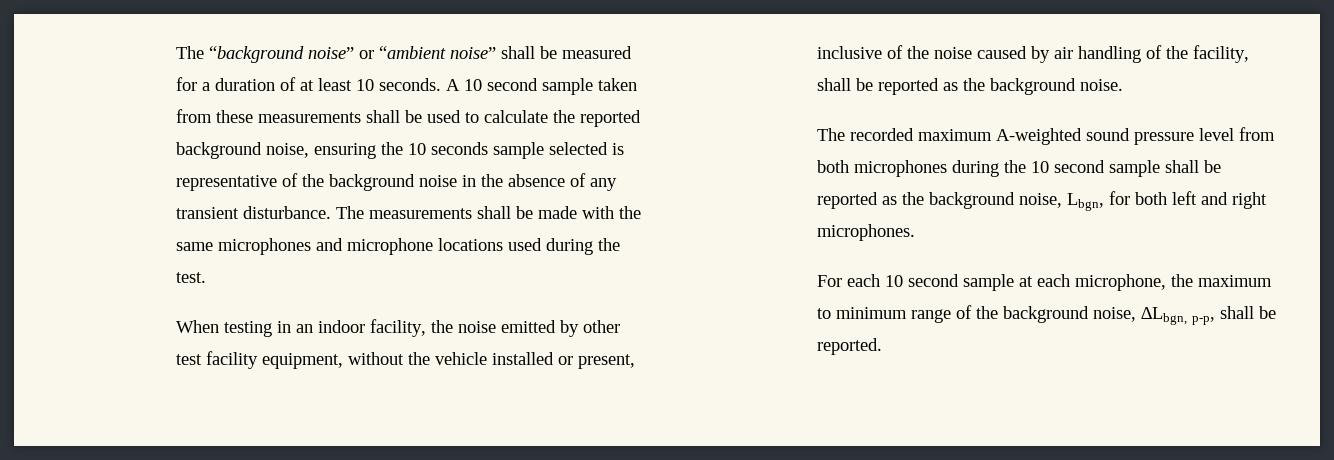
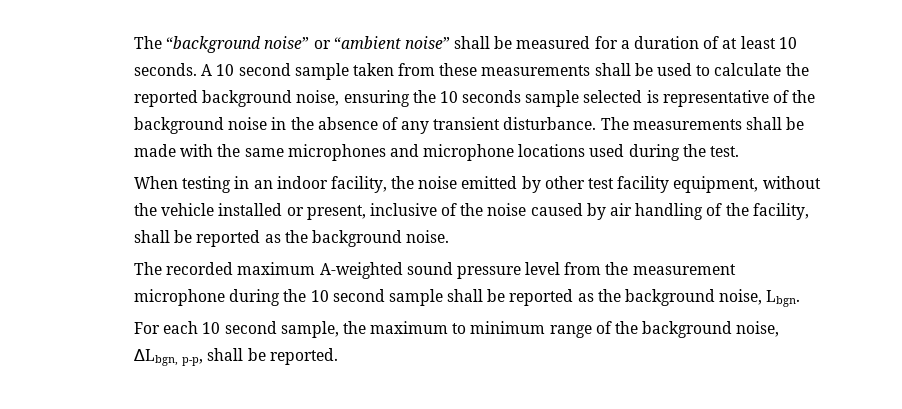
[816,160,947,177] both microphones -> [605,262,736,275] [133,289,225,306] the measurement microphone
[1066,191,1267,211] [816,224,915,241] Lbgn, for both left and right microphones. -> [766,290,801,307] Lbgn.
[962,274,1166,291] sample at each microphone, -> [280,321,339,338] sample,

